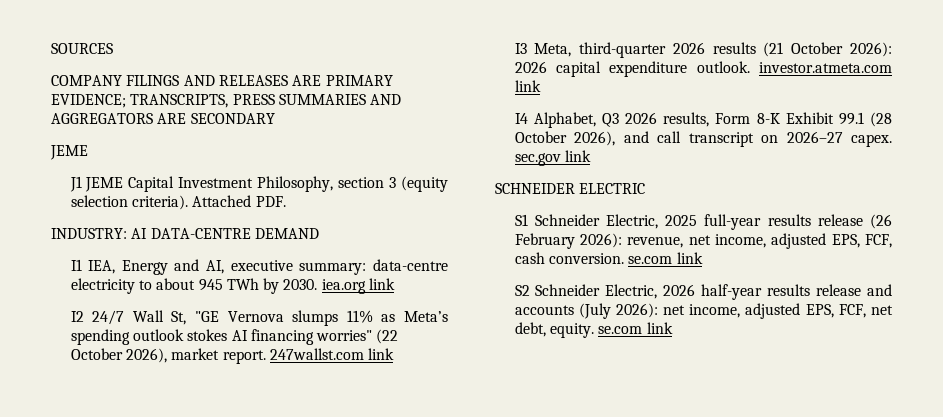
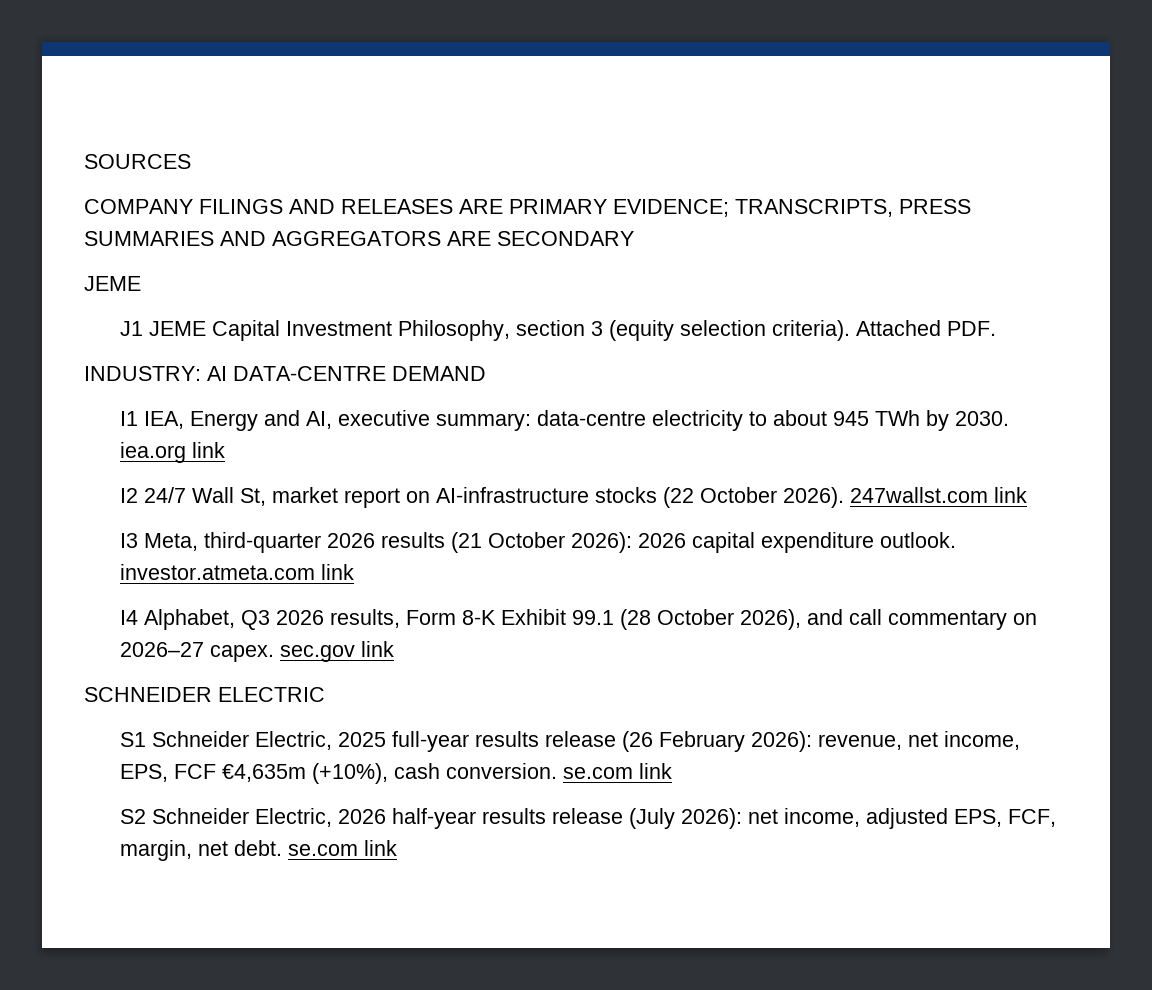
[194,310,448,326] [70,329,399,345] [70,348,266,364] "GE Vernova slumps 11% as Meta’s spending outlook stokes AI financing worries" (22 October 2026), market report. -> [272,487,845,508] market report on AI-infrastructure stocks (22 October 2026).
[688,132,754,147] transcript -> [888,610,1008,630] commentary
[771,233,892,249] adjusted EPS, FCF, -> [120,763,389,784] EPS, FCF €4,635m (+10%),
[867,284,892,296] [514,305,574,315] and accounts -> (624, 816) none
[870,305,893,315] [514,322,594,338] net debt, equity. -> [120,840,283,861] margin, net debt.

